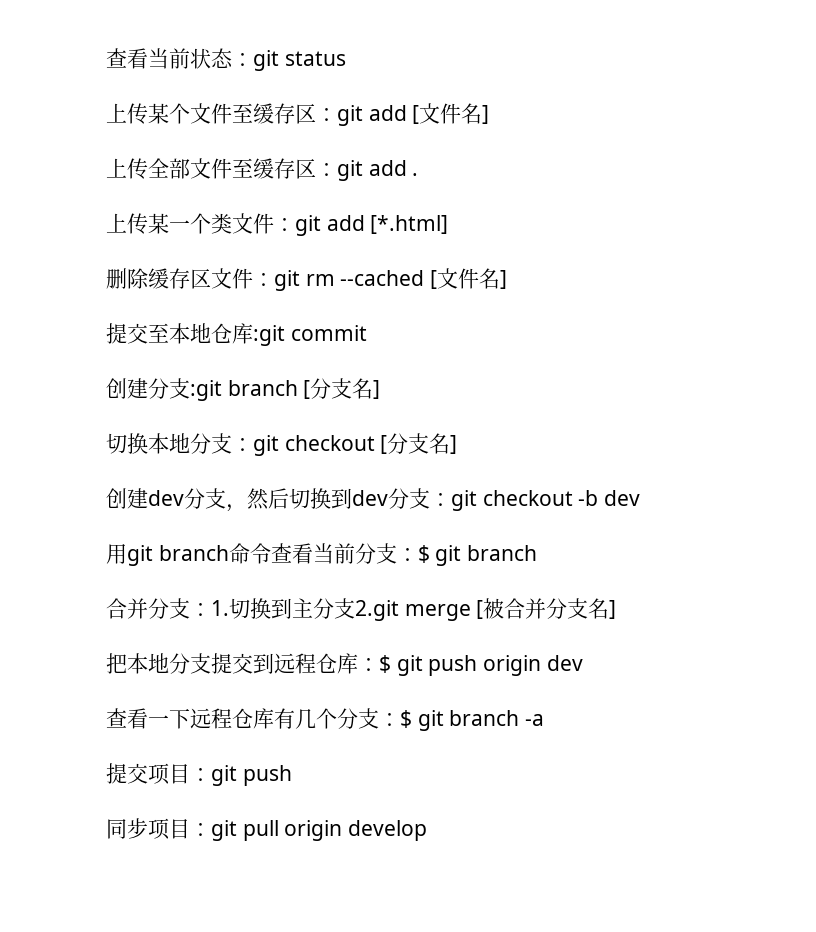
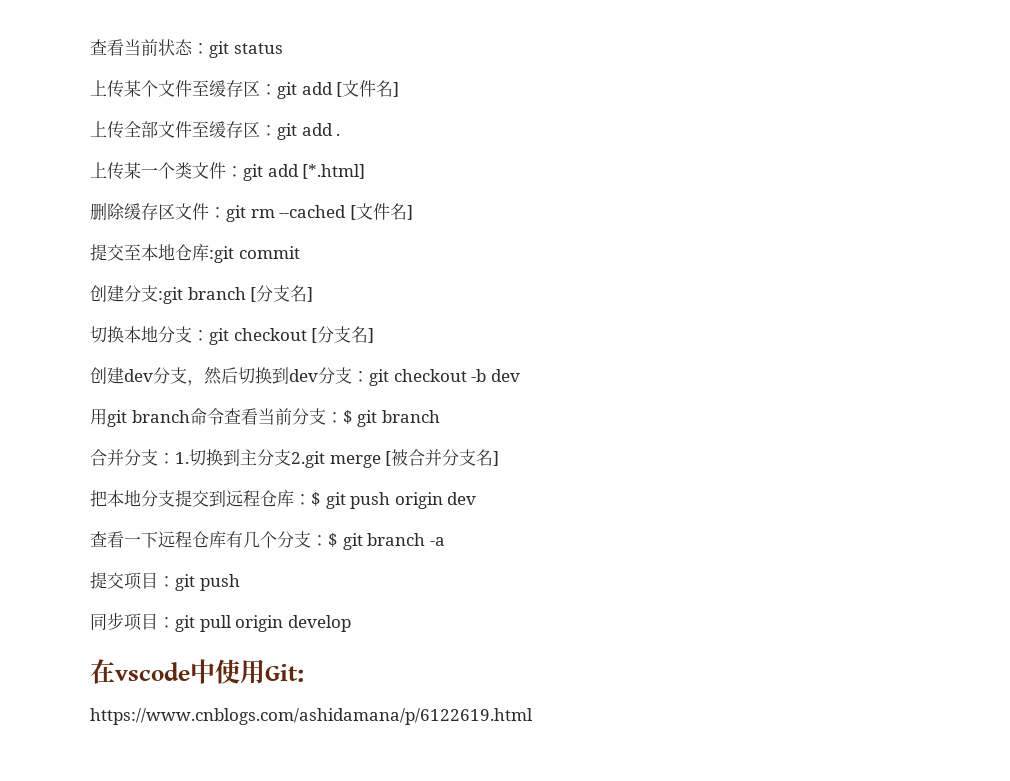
(428, 830) none -> [90,659,304,684] [90,708,533,725] // 在vscode中使用Git: // https://www.cnblogs.com/ashidamana/p/6122619.html

